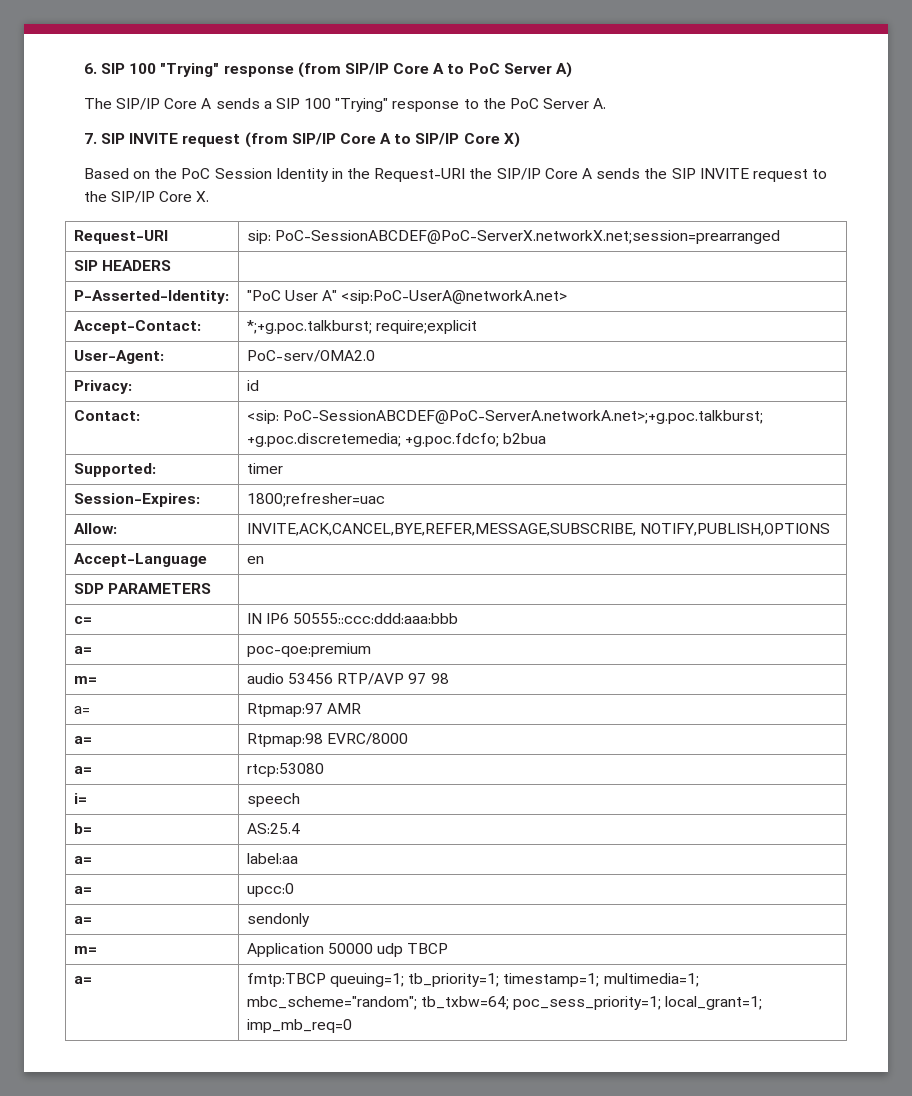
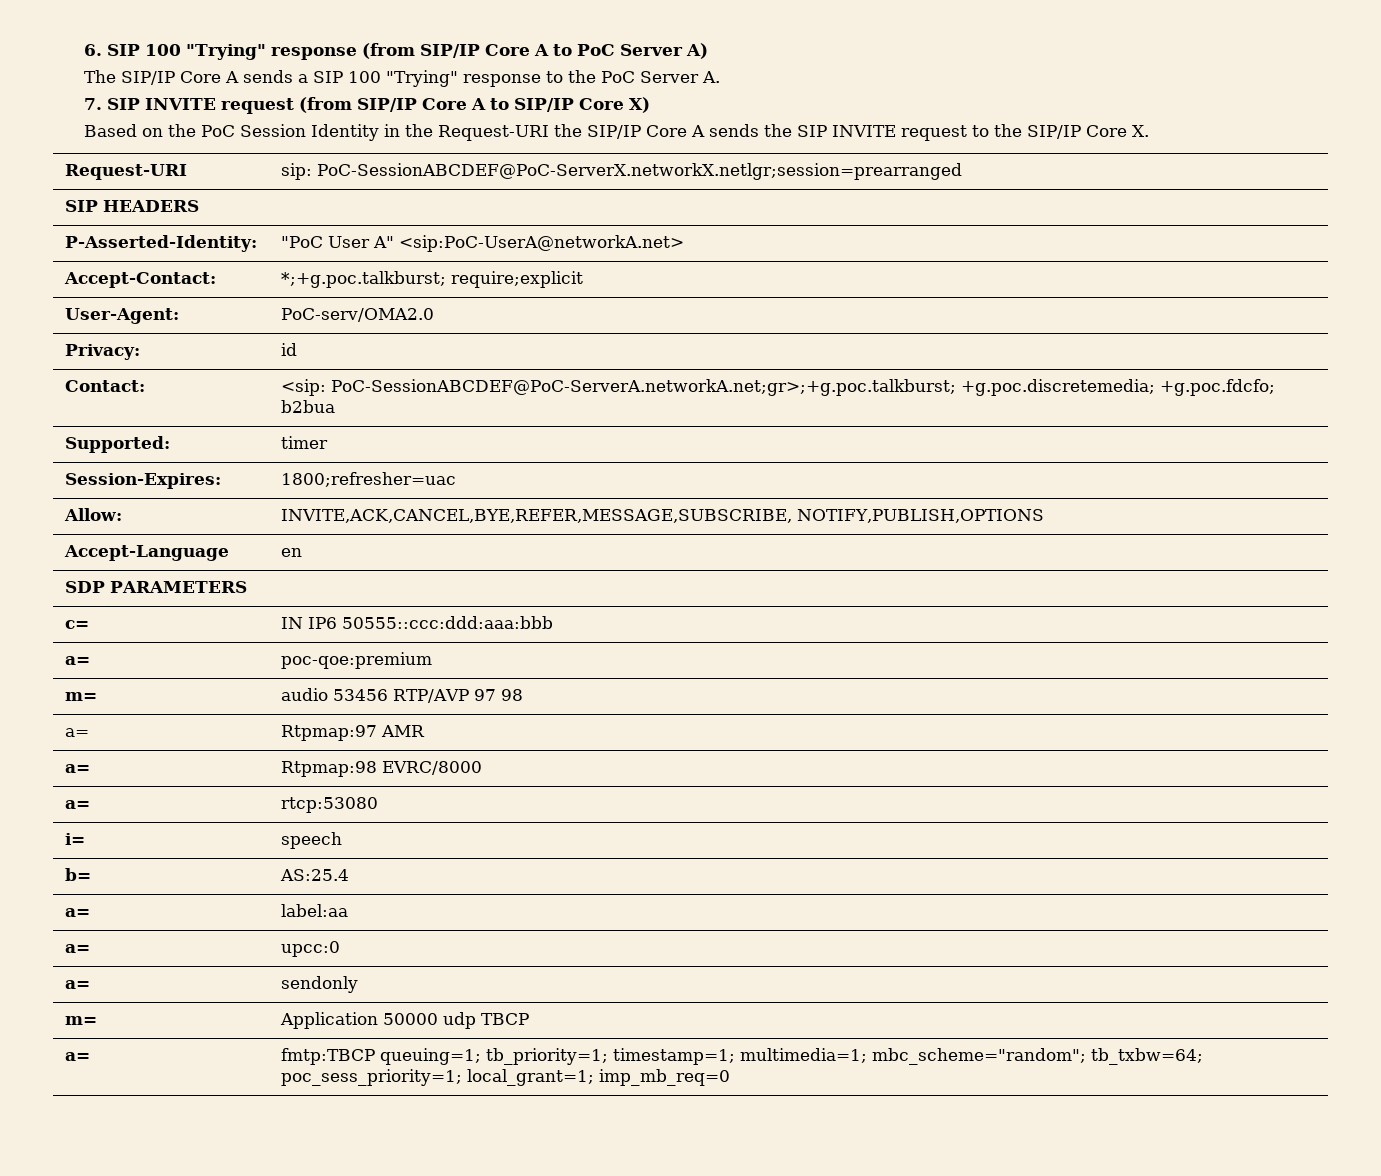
[274,230,780,244] PoC-SessionABCDEF@PoC-ServerX.networkX.net;session=prearranged -> [316,163,962,180] PoC-SessionABCDEF@PoC-ServerX.networkX.netlgr;session=prearranged
[282,410,763,424] PoC-SessionABCDEF@PoC-ServerA.networkA.net>;+g.poc.talkburst; -> [330,379,956,396] PoC-SessionABCDEF@PoC-ServerA.networkA.net;gr>;+g.poc.talkburst;

